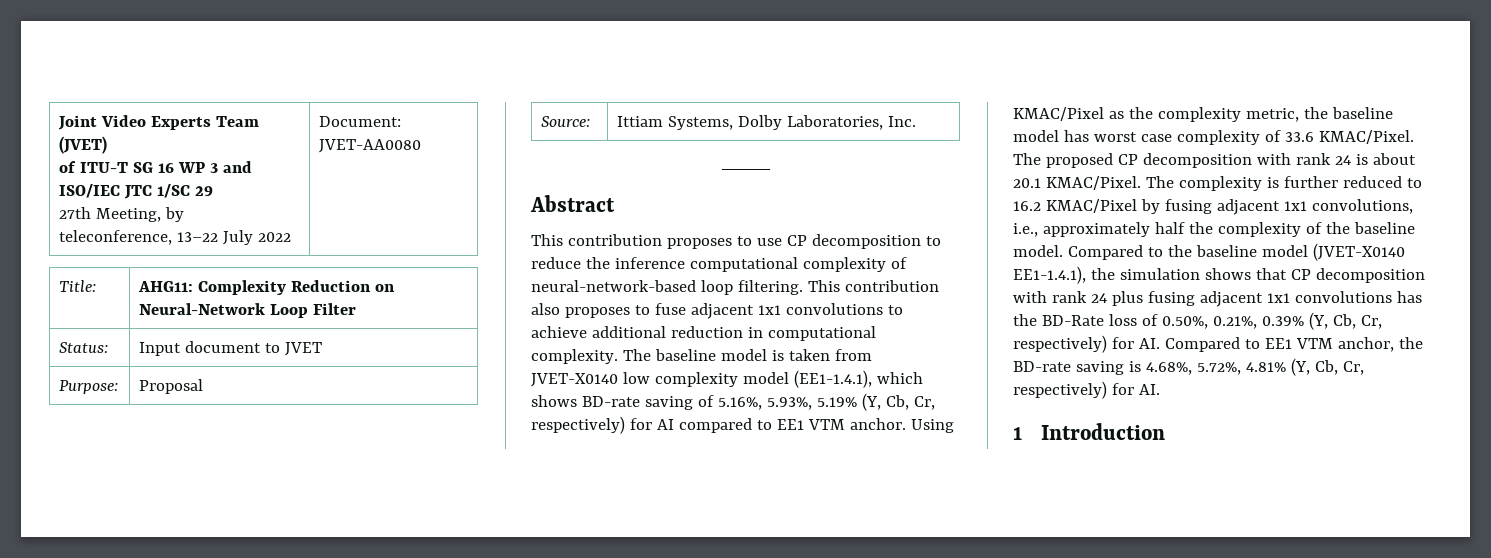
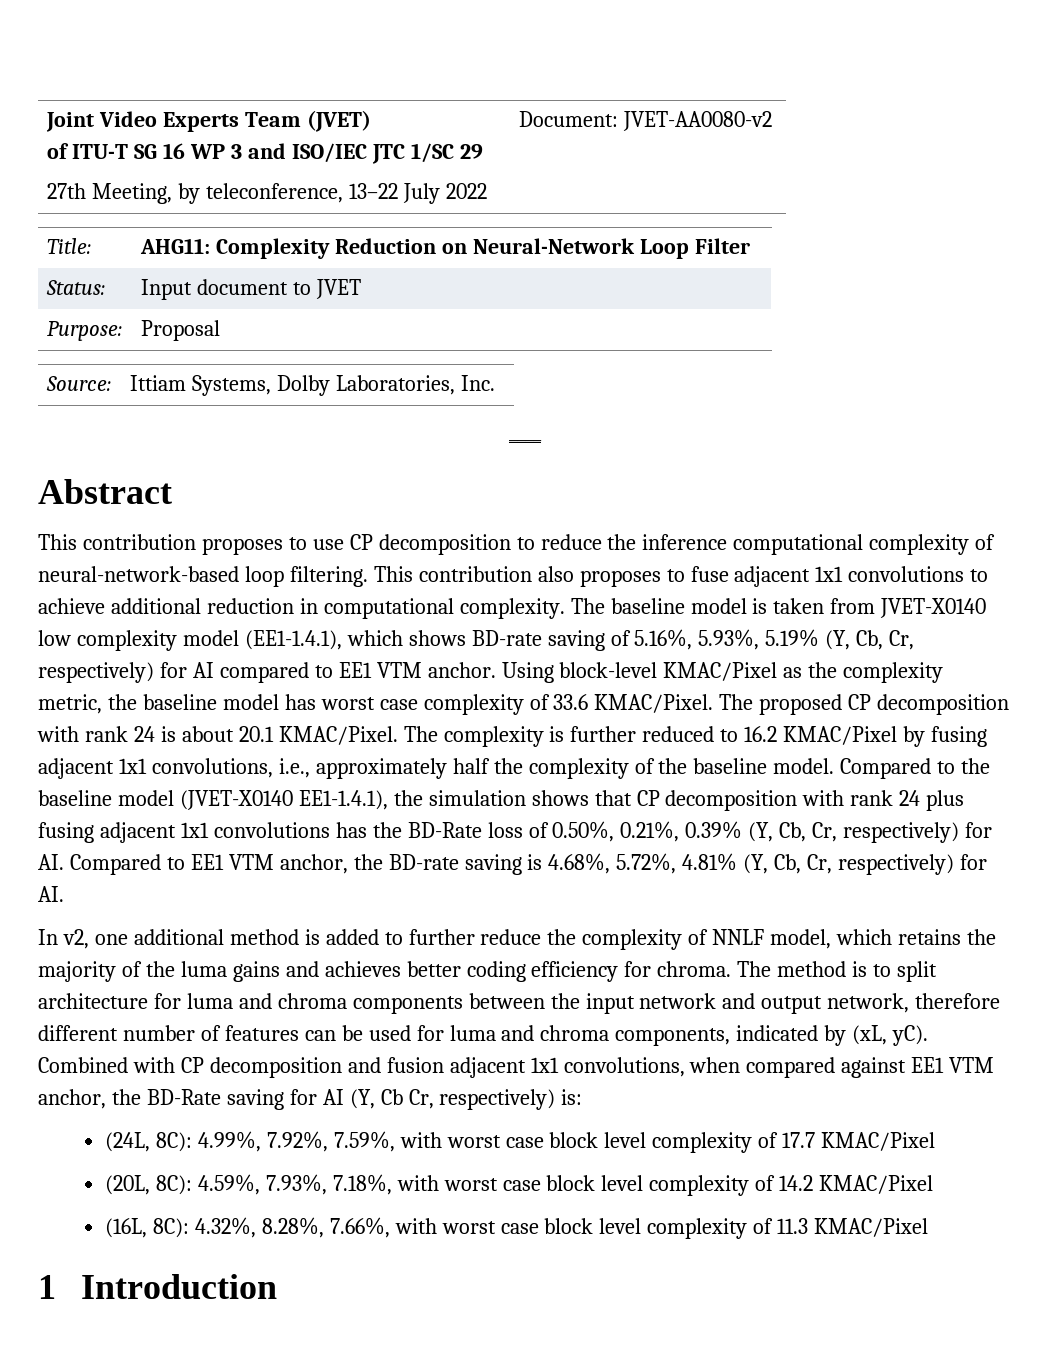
[319,139,422,153] JVET-AA0080 -> [623,111,773,131] JVET-AA0080-v2
(954, 426) none -> [559,662,658,678] block-level
(1160, 389) none -> [38,929,996,950] [38,961,938,982] [38,993,1001,1014] [38,1025,929,1046] [38,1057,995,1078] [38,1089,583,1110] [104,1131,936,1153] [104,1174,934,1196] [104,1217,929,1239] // In v2, one additional method is added to further reduce the complexity of NNLF model, which retains the majority of the luma gains and achieves better coding efficiency for chroma. The method is to split architecture for luma and chroma components between the input network and output network, therefore different number of features can be used for luma and chroma components, indicated by (xL, yC). Combined with CP decomposition and fusion adjacent 1x1 convolutions, when compared against EE1 VTM anchor, the BD-Rate saving for AI (Y, Cb Cr, respectively) is: // (24L, 8C): 4.99%, 7.92%, 7.59%, with worst case block level complexity of 17.7 KMAC/Pixel // (20L, 8C): 4.59%, 7.93%, 7.18%, with worst case block level complexity of 14.2 KMAC/Pixel // (16L, 8C): 4.32%, 8.28%, 7.66%, with worst case block level complexity of 11.3 KMAC/Pixel

